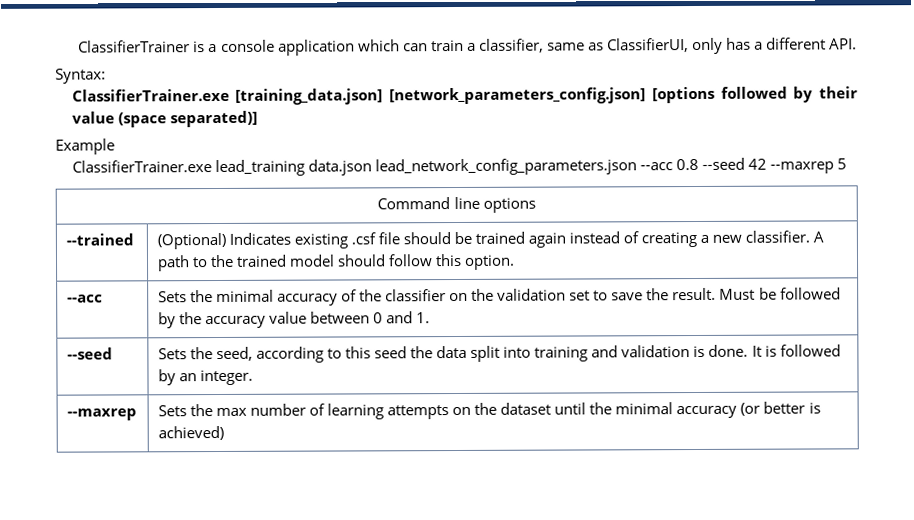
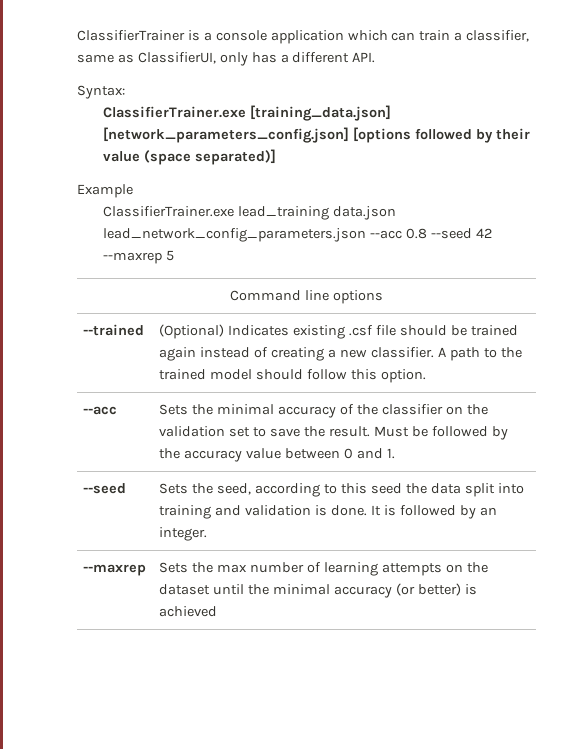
[763,401,821,414] [157,425,224,441] better is achieved) -> [417,583,477,596] [159,606,218,617] better) is achieved

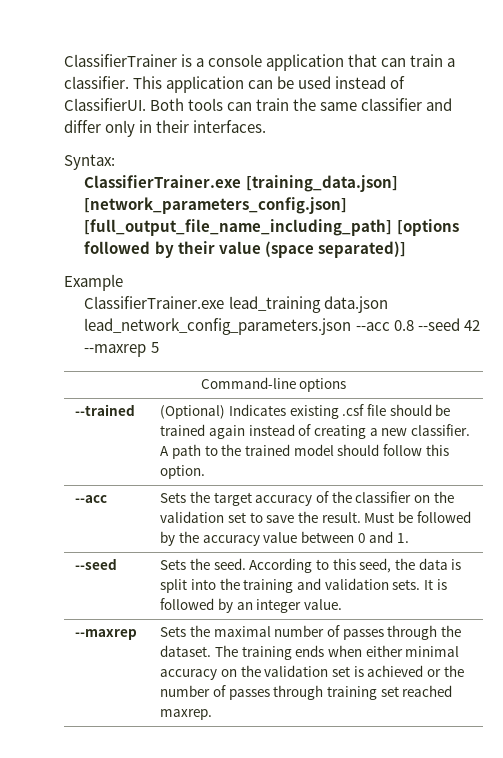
[347,30,388,41] which -> [348,54,378,67] that
[466,30,530,42] [77,52,376,66] classifier, same as ClassifierUI, only has a different API. -> [64,76,406,93] [64,98,453,111] [64,120,267,137] classifier. This application can be used instead of ClassifierUI. Both tools can train the same classifier and differ only in their interfaces.
(349, 135) none -> [84,219,393,236] [full_output_file_name_including_path]
[230,290,329,301] Command line -> [200,377,296,389] Command-line
[217,404,275,415] minimal -> [213,492,252,506] target
[217,483,321,497] seed, according -> [213,558,313,573] seed. According
[370,483,402,494] seed -> [359,558,392,573] seed,
(461, 488) none -> [451,559,462,570] is
(524, 488) none -> [219,578,240,590] the
[315,505,368,516] is done. -> [392,579,421,590] sets.
[159,527,208,541] integer. -> [256,599,342,613] integer value.
[217,562,488,576] [159,583,477,598] [159,606,218,617] max number of learning attempts on the dataset until the minimal accuracy (or better) is achieved -> [213,625,461,640] [160,645,460,660] [160,665,464,680] [160,685,453,700] [160,709,213,720] maximal number of passes through the dataset. The training ends when either minimal accuracy on the validation set is achieved or the number of passes through training set reached maxrep.

